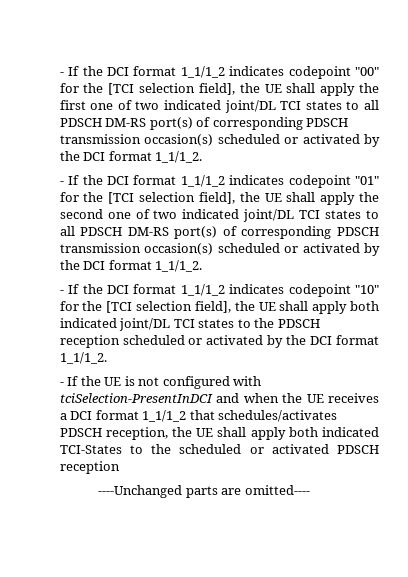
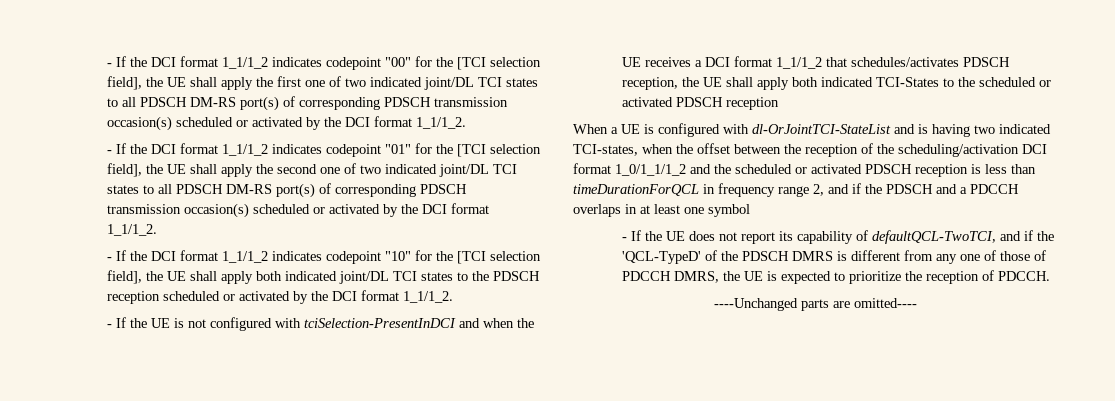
(120, 467) none -> [573,123,1051,137] [573,143,1047,157] [573,163,1036,177] [573,183,1019,197] [573,204,750,217] [622,230,1055,244] [622,250,1047,264] [622,270,1051,284] // When a UE is configured with dl-OrJointTCI-StateList and is having two indicated TCI-states, when the offset between the reception of the scheduling/activation DCI format 1_0/1_1/1_2 and the scheduled or activated PDSCH reception is less than timeDurationForQCL in frequency range 2, and if the PDSCH and a PDCCH overlaps in at least one symbol // - If the UE does not report its capability of defaultQCL-TwoTCI, and if the 'QCL-TypeD' of the PDSCH DMRS is different from any one of those of PDCCH DMRS, the UE is expected to prioritize the reception of PDCCH.

